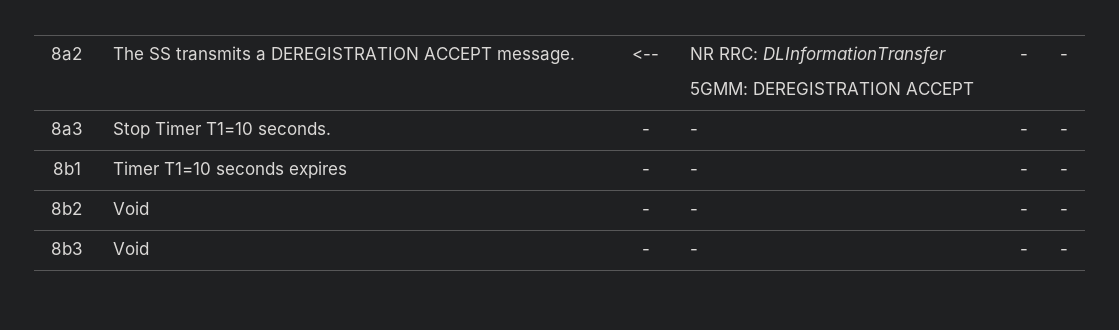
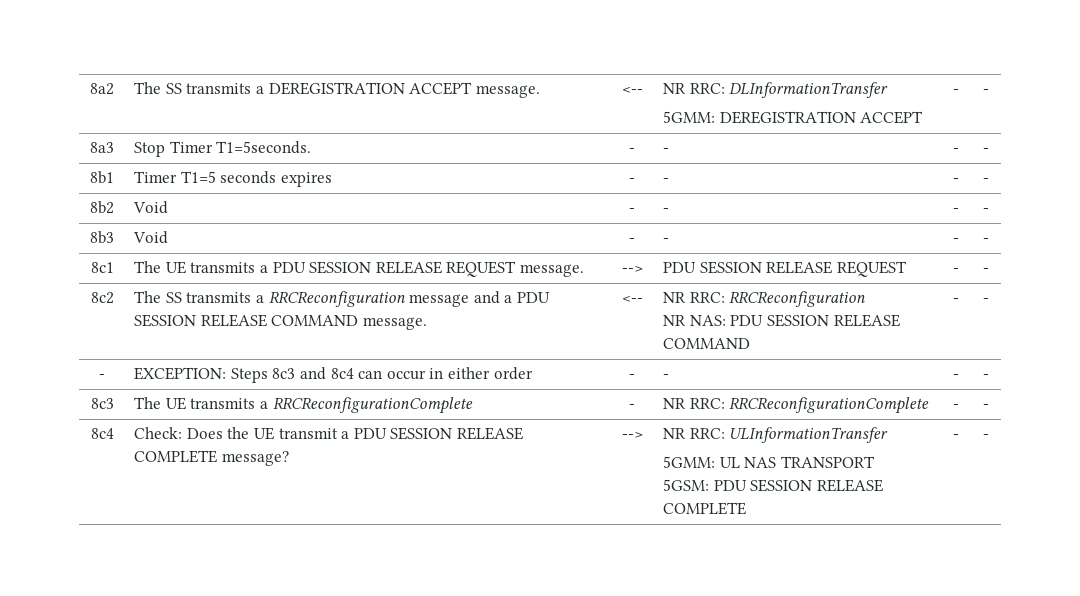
[205,122,331,135] T1=10 seconds. -> [216,141,312,154] T1=5seconds.
[163,162,211,175] T1=10 -> [180,171,216,183] T1=5
(1068, 252) none -> [90,262,114,273] [134,261,584,277] [621,266,643,273] [663,261,908,277] [953,268,959,273] [982,268,989,273] [90,292,114,304] [134,291,550,307] [134,314,428,330] [621,296,643,303] [663,291,866,307] [663,314,900,327] [663,338,751,349] [953,298,959,303] [982,298,989,303] [99,374,105,379] [134,367,533,383] [629,374,635,379] [663,374,670,379] [953,374,959,379] [982,374,989,379] [90,398,114,409] [134,397,473,414] [629,404,635,409] [663,397,930,414] [953,404,959,409] [982,404,989,409] [90,428,114,439] [134,427,523,440] [134,450,289,466] [621,432,643,439] [663,427,889,443] [663,456,876,468] [663,479,884,492] [663,502,747,515] [953,434,959,439] [982,434,989,439] // 8c1 | The UE transmits a PDU SESSION RELEASE REQUEST message. | --> | PDU SESSION RELEASE REQUEST | - | - // 8c2 | The SS transmits a RRCReconfiguration message and a PDU SESSION RELEASE COMMAND message. | <-- | NR RRC: RRCReconfiguration // NR NAS: PDU SESSION RELEASE COMMAND | - | - // - | EXCEPTION: Steps 8c3 and 8c4 can occur in either order | - | - | - | - // 8c3 | The UE transmits a RRCReconfigurationComplete | - | NR RRC: RRCReconfigurationComplete | - | - // 8c4 | Check: Does the UE transmit a PDU SESSION RELEASE COMPLETE message? | --> | NR RRC: ULInformationTransfer // 5GMM: UL NAS TRANSPORT // 5GSM: PDU SESSION RELEASE COMPLETE | - | -

